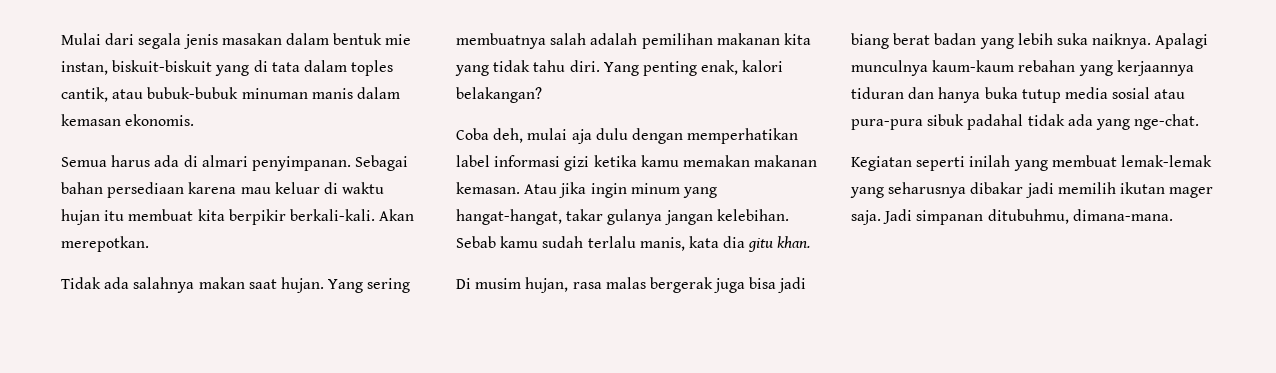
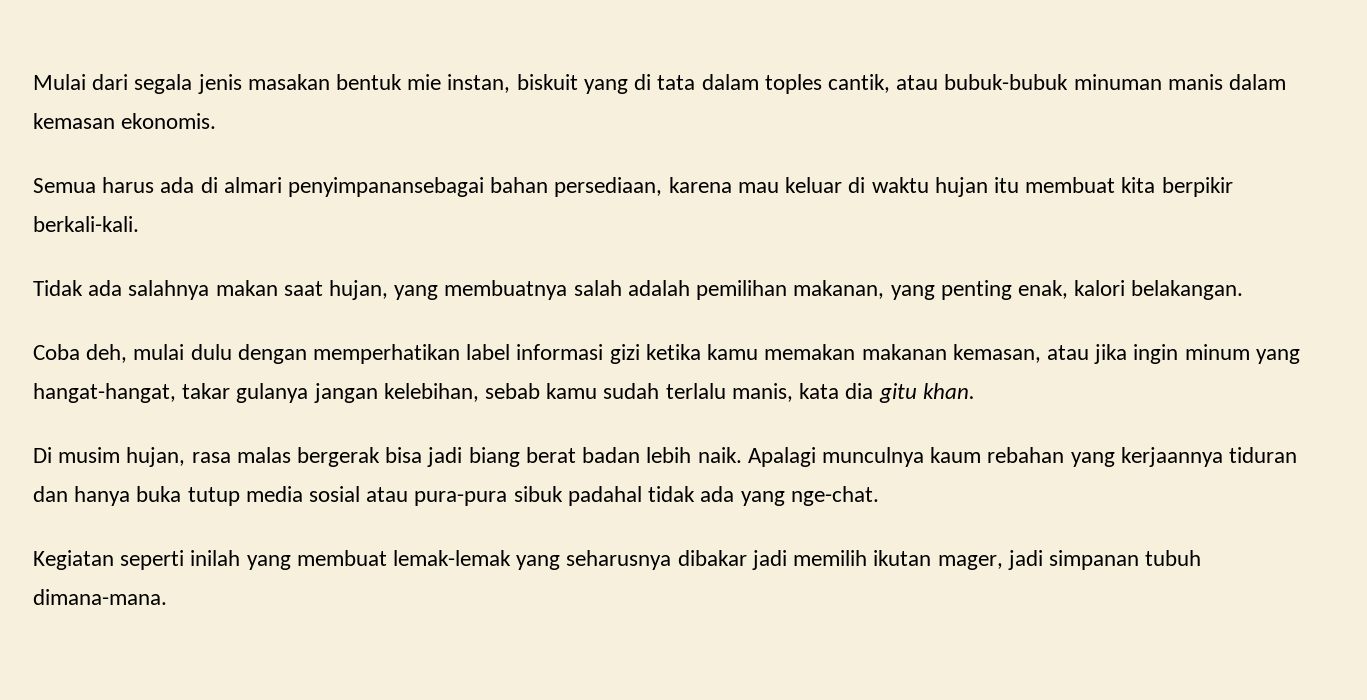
[285,33,329,45] dalam -> (330, 82) none
[112,60,213,72] biskuit-biskuit -> [516,74,578,90] biskuit
[251,155,409,171] [61,182,185,198] penyimpanan. Sebagai bahan persediaan -> [288,177,663,197] penyimpanansebagai bahan persediaan,
[379,209,415,221] [61,236,149,252] Akan merepotkan. -> (139, 224) none
[280,277,411,293] hujan. Yang sering -> [329,280,439,300] hujan, yang
[716,33,811,45] [455,60,639,76] makanan kita yang tidak tahu diri. Yang -> [793,280,935,300] makanan, yang
[456,87,542,103] belakangan? -> [1131,280,1244,300] belakangan.
[571,129,592,144] aja -> (185, 352) none
[456,182,558,194] kemasan. Atau -> [952,344,1089,363] kemasan, atau
[716,209,789,221] [456,236,496,248] kelebihan. Sebab -> [383,383,541,402] kelebihan, sebab
[714,278,746,293] juga -> (381, 457) none
[979,33,1152,49] yang lebih suka naiknya. -> [646,447,742,463] lebih naik.
[932,60,1015,72] kaum-kaum -> [930,447,982,463] kaum
[1169,187,1214,198] [851,209,1069,225] mager saja. Jadi simpanan ditubuhmu, -> [937,550,1202,570] mager, jadi simpanan tubuh

